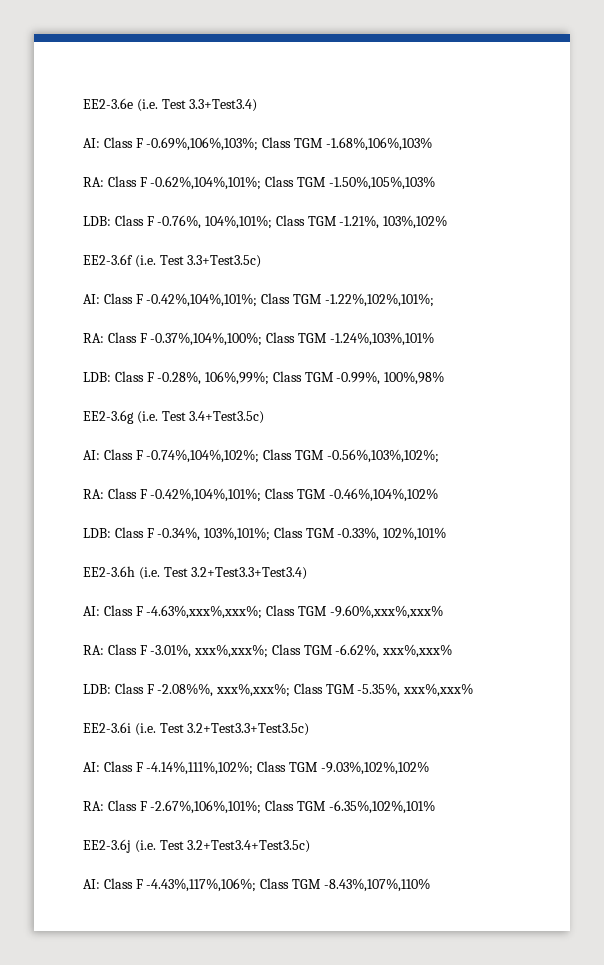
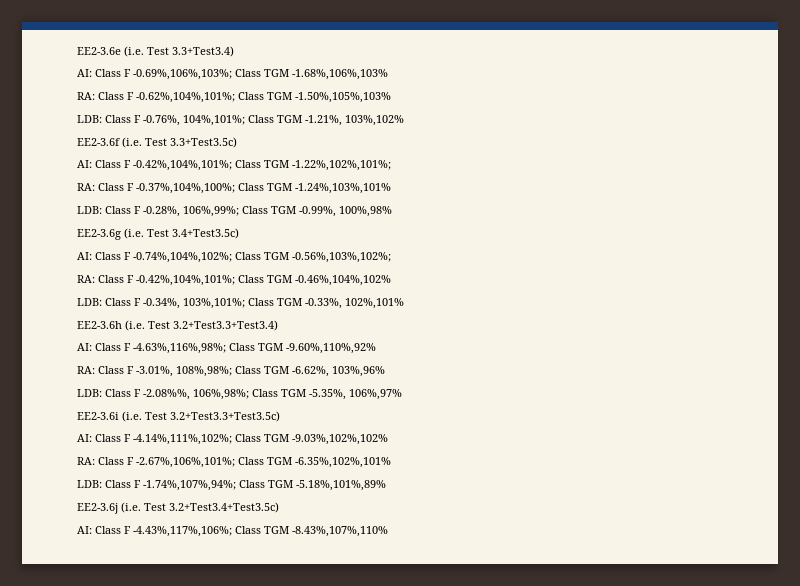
[146,605,443,619] -4.63%,xxx%,xxx%; Class TGM -9.60%,xxx%,xxx% -> [133,343,376,354] -4.63%,116%,98%; Class TGM -9.60%,110%,92%
[194,644,269,658] xxx%,xxx%; -> [176,366,232,377] 108%,98%;
[382,644,453,658] xxx%,xxx% -> [332,366,385,377] 103%,96%
[216,683,291,697] xxx%,xxx%; -> [193,389,249,400] 106%,98%;
[403,683,474,697] xxx%,xxx% -> [349,389,402,400] 106%,97%
(435, 807) none -> [77,480,386,491] // LDB: Class F -1.74%,107%,94%; Class TGM -5.18%,101%,89%

